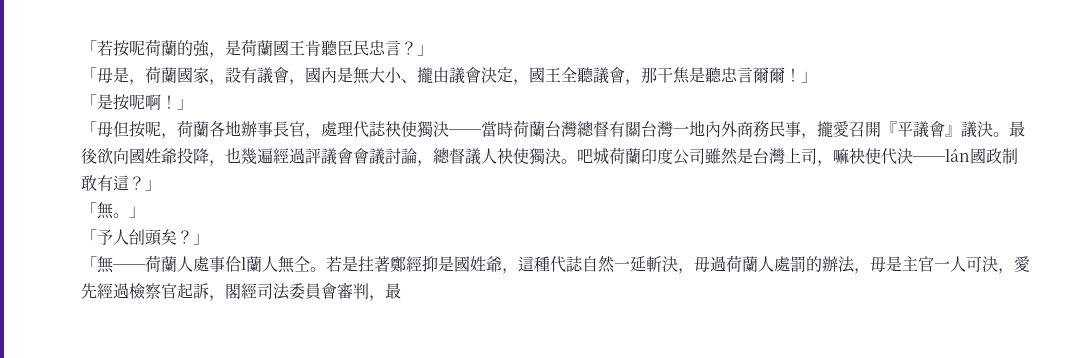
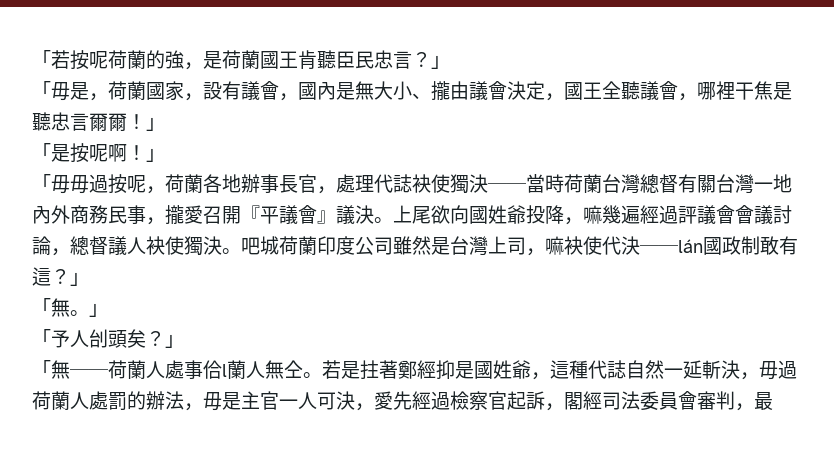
[641,67,657,84] 那 -> [697,81,735,100] 哪裡
[113,121,129,137] 但 -> [70,174,108,194] 毋過
[1009,121,1025,137] [81,148,98,164] 最後 -> [393,205,431,224] 上尾
[225,147,241,163] 也 -> [583,205,602,224] 嘛

